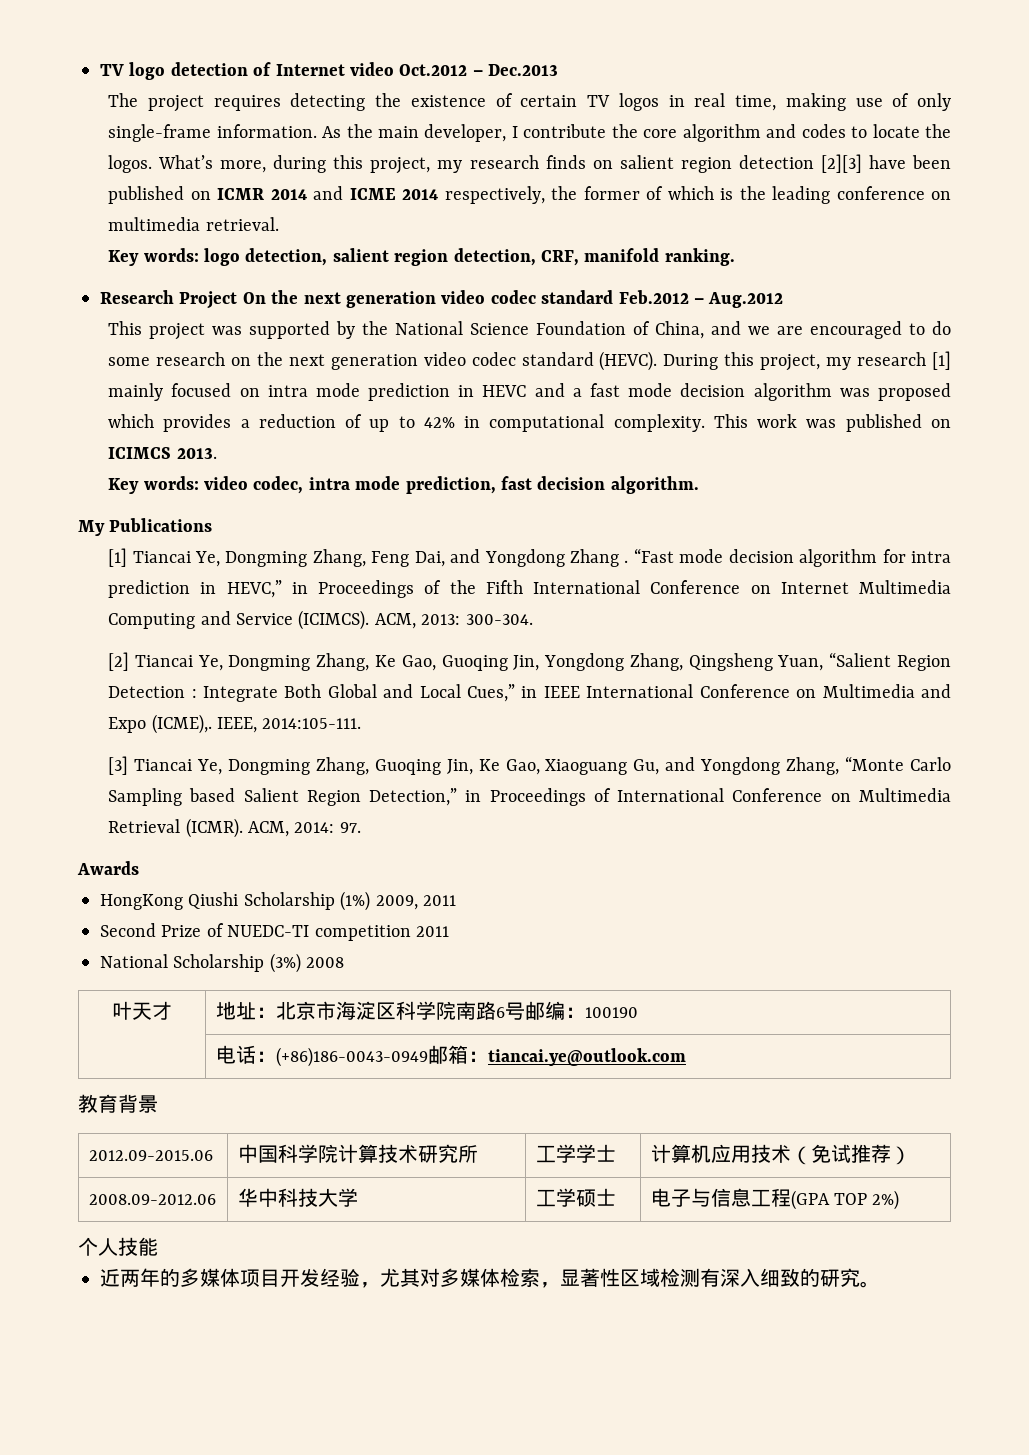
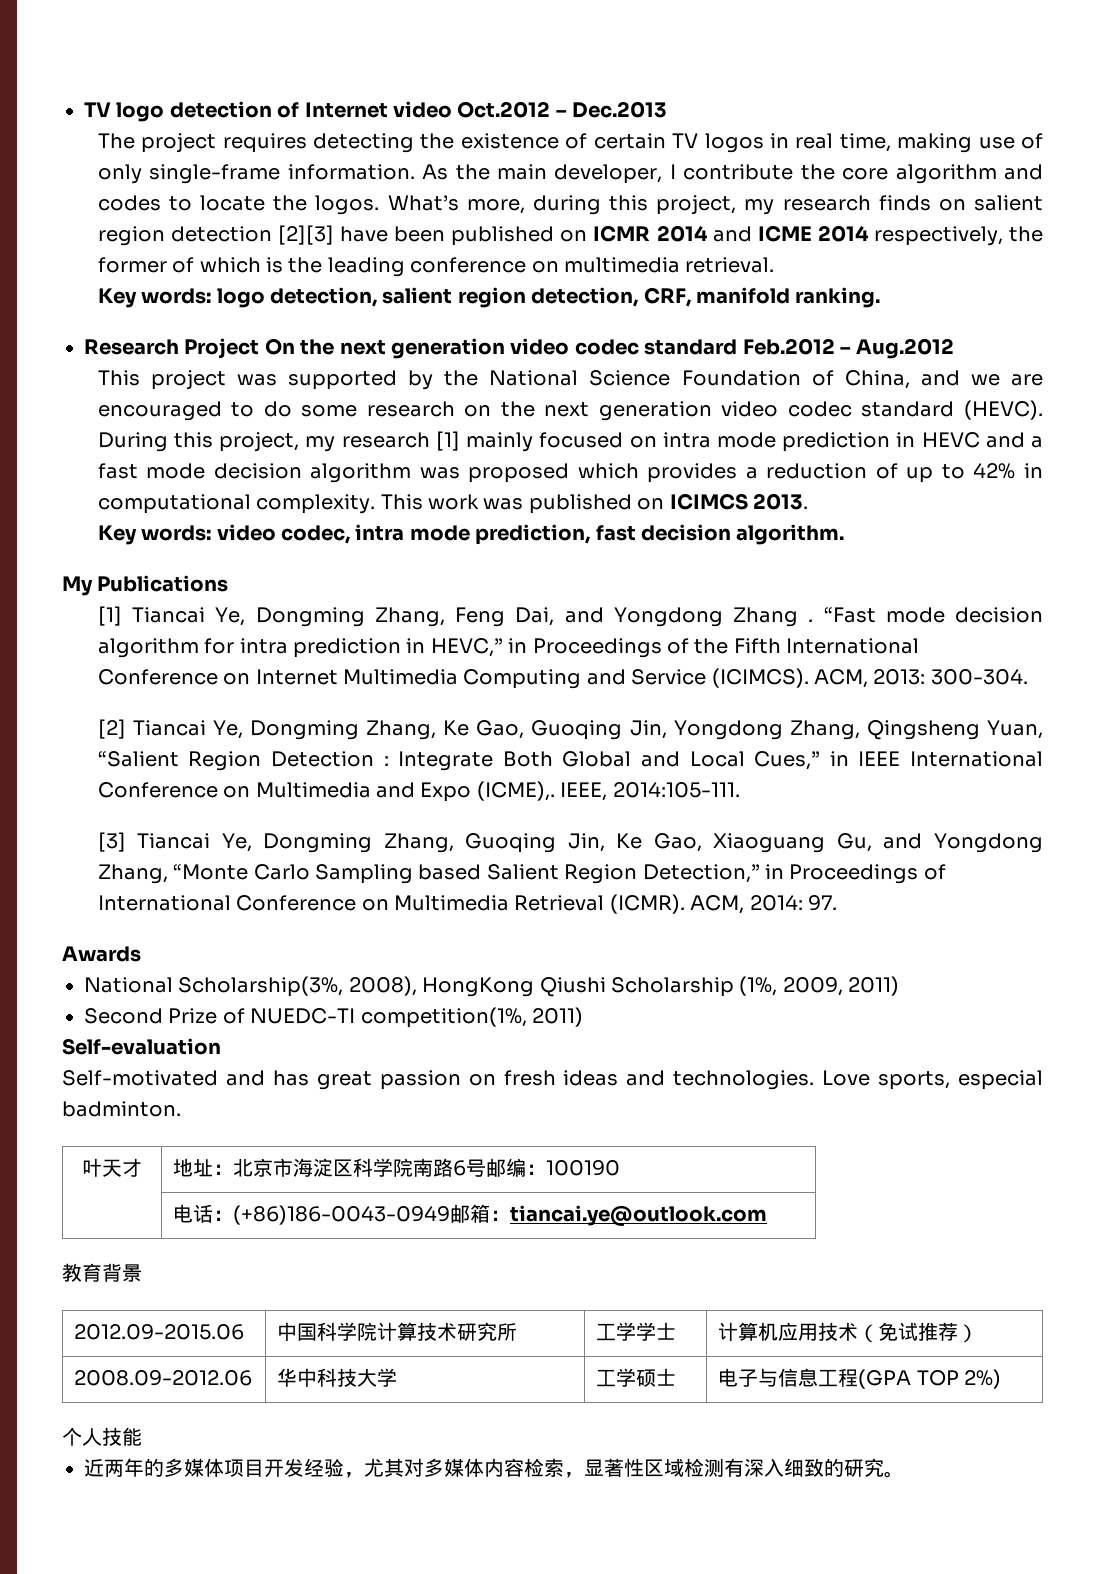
[100,891,456,911] [100,923,449,941] [100,953,345,973] HongKong Qiushi Scholarship (1%) 2009, 2011 // Second Prize of NUEDC-TI competition 2011 // National Scholarship (3%) 2008 -> [84,976,900,997] [84,1007,583,1028] [62,1038,221,1055] [62,1070,1043,1090] [62,1101,181,1117] National Scholarship(3%, 2008), HongKong Qiushi Scholarship (1%, 2009, 2011) // Second Prize of NUEDC-TI competition(1%, 2011) // Self-evaluation // Self-motivated and has great passion on fresh ideas and technologies. Love sports, especial badminton.
(500, 1277) none -> [484,1458,524,1477] 内容

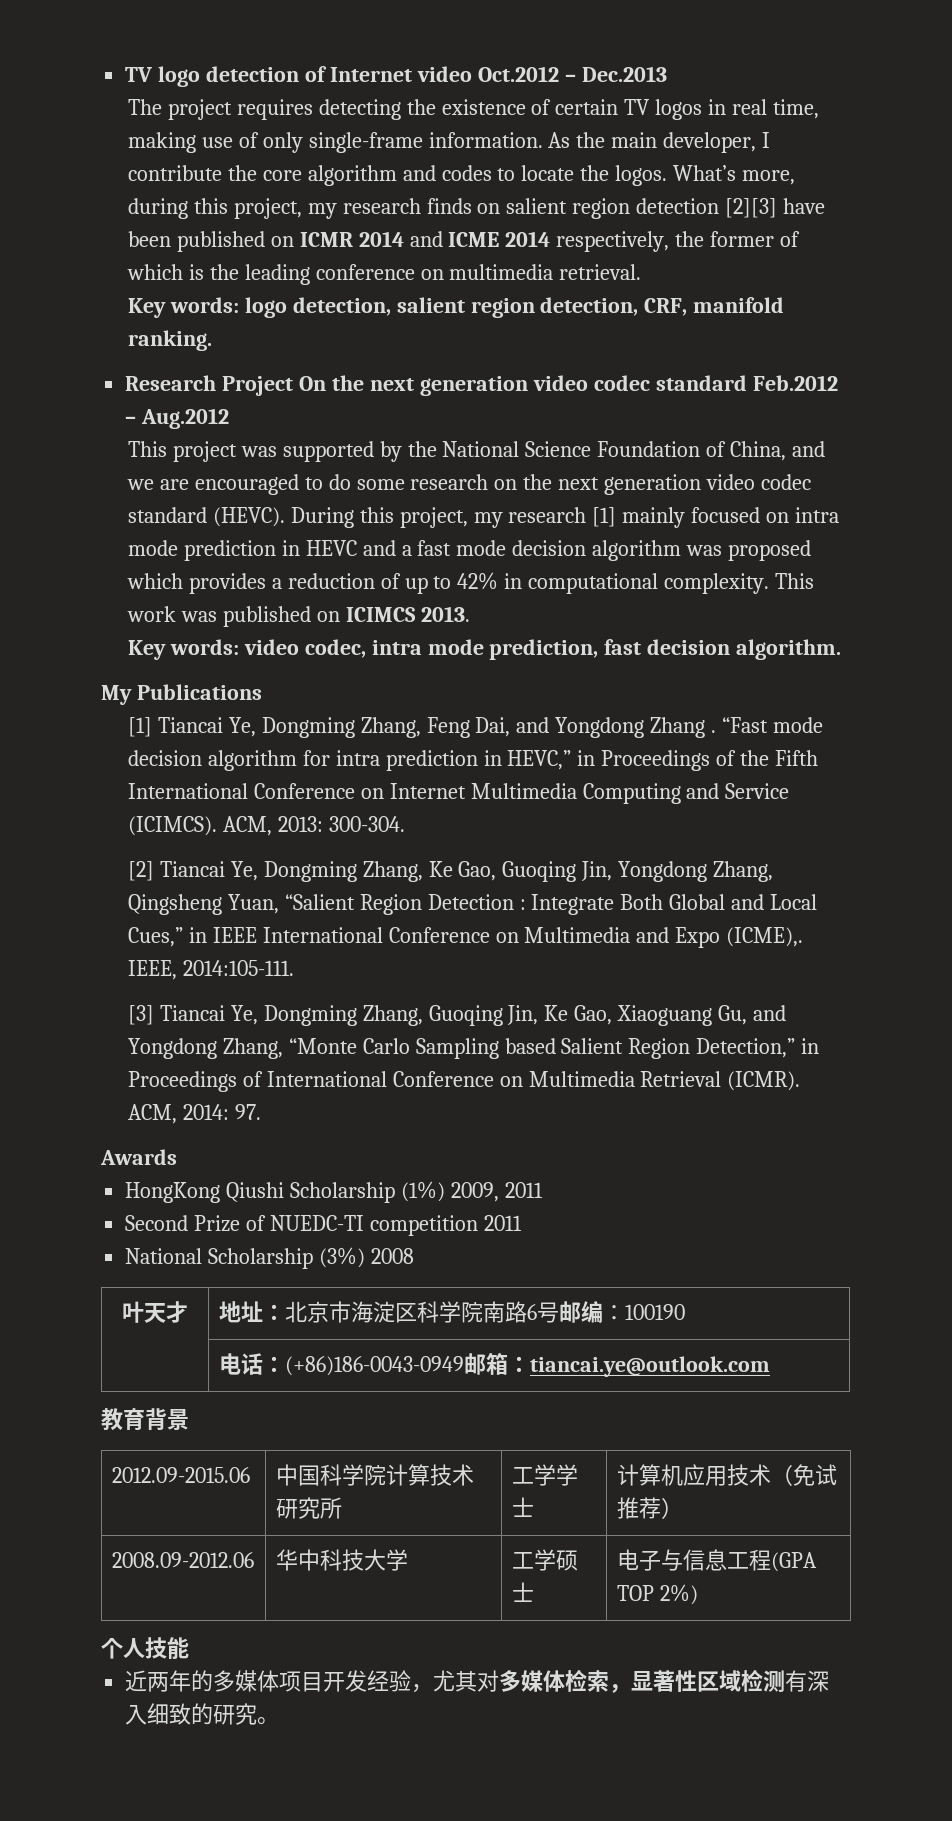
[84,976,900,997] [84,1007,583,1028] [62,1038,221,1055] [62,1070,1043,1090] [62,1101,181,1117] National Scholarship(3%, 2008), HongKong Qiushi Scholarship (1%, 2009, 2011) // Second Prize of NUEDC-TI competition(1%, 2011) // Self-evaluation // Self-motivated and has great passion on fresh ideas and technologies. Love sports, especial badminton. -> [125,1181,543,1203] [125,1215,522,1236] [125,1247,415,1269] HongKong Qiushi Scholarship (1%) 2009, 2011 // Second Prize of NUEDC-TI competition 2011 // National Scholarship (3%) 2008
[484,1458,524,1477] 内容 -> (566, 1681) none

